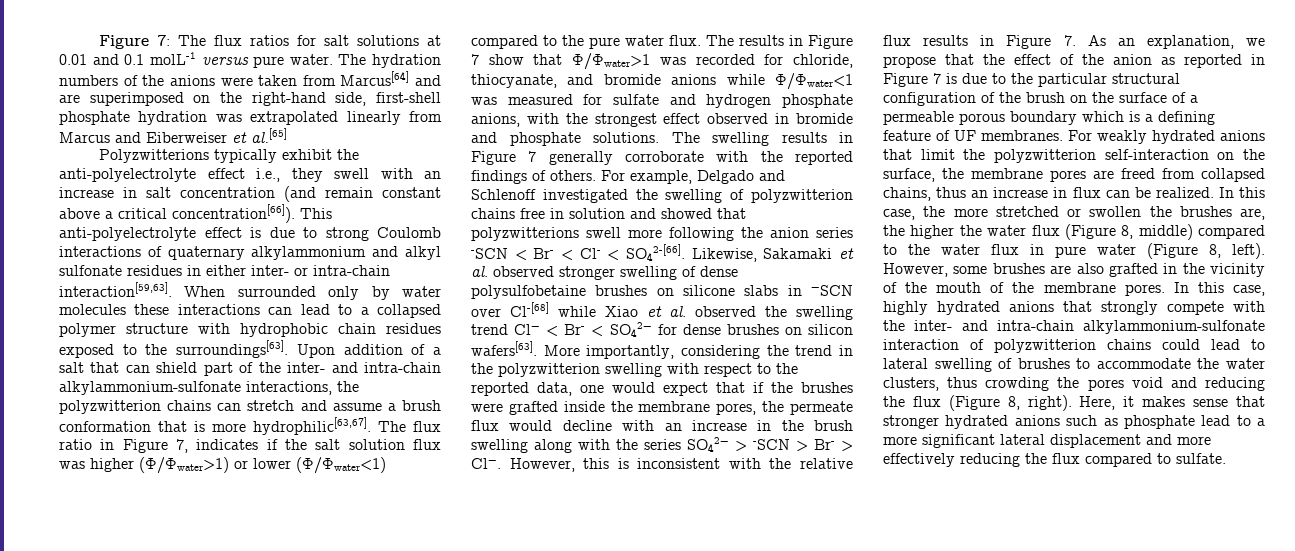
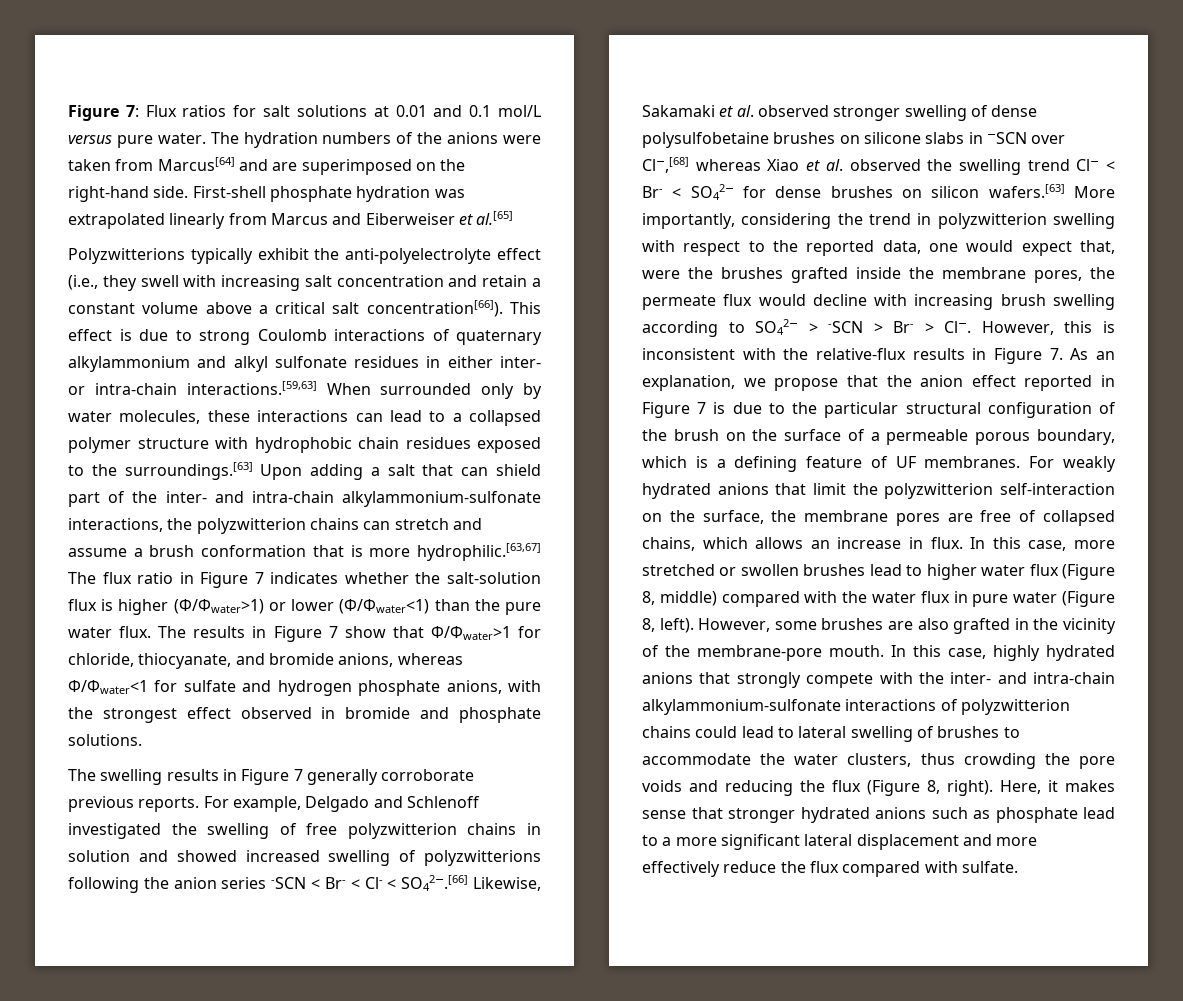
[177,35,242,46] The flux -> [145,105,177,117] Flux
[149,52,196,65] molL-1 -> [497,105,541,117] mol/L
[335,92,441,106] side, first-shell -> [153,186,266,198] side. First-shell
[256,168,280,182] i.e., -> [68,275,98,290] (i.e.,
[424,171,441,179] [59,186,441,202] an increase in salt concentration (and remain constant -> [221,275,541,291] [68,302,199,314] increasing salt concentration and retain a constant volume
(167, 213) none -> [332,302,360,314] salt
[59,227,196,241] anti-polyelectrolyte -> (541, 308) none
[59,282,172,297] interaction[59,63]. -> [186,381,317,395] interactions.[59,63]
[59,304,126,315] molecules -> [119,410,201,424] molecules,
[176,340,426,358] surroundings[63]. Upon addition of -> [124,462,364,480] surroundings.[63] Upon adding
[253,417,371,435] hydrophilic[63,67]. -> [417,543,541,561] hydrophilic.[63,67]
[176,439,441,453] [59,461,85,469] 7, indicates if the salt solution flux was -> [254,572,541,584] [68,599,114,611] 7 indicates whether the salt-solution flux is
[471,35,557,49] compared to -> [434,599,470,611] than
[659,54,755,65] was recorded -> (511, 633) none
[671,73,853,90] [471,94,573,105] anions while Φ/Φwater<1 was measured -> [338,653,463,667] [68,680,148,694] anions, whereas Φ/Φwater<1
(659, 137) none -> (142, 740) //
[716,151,853,165] [471,170,596,184] with the reported findings of others. -> [68,796,200,812] previous reports.
[751,189,853,203] [471,208,545,219] polyzwitterion chains free -> [306,823,517,839] free polyzwitterion chains
[717,208,746,219] [471,227,662,241] that polyzwitterions swell more -> [245,850,541,866] increased swelling of polyzwitterions
[626,244,685,261] SO42-[66]. -> [401,875,469,891] SO42−.[66]
[509,302,596,317] Cl-[68] while -> [642,157,761,173] Cl−,[68] whereas
[471,341,537,356] wafers[63]. -> [988,184,1065,198] wafers.[63]
[471,363,493,374] the -> (932, 219) none
[716,382,853,393] [471,403,503,412] that if the brushes were -> [1080,240,1115,254] [642,267,783,279] that, were the brushes
[664,420,853,431] [471,439,681,453] an increase in the brush swelling along with the series -> [914,294,1115,310] [642,321,745,337] increasing brush swelling according to
[800,458,853,469] [883,35,911,46] relative flux -> [816,348,906,360] relative-flux
[1014,54,1175,65] effect of the anion as -> [920,375,1016,387] anion effect
[1010,111,1077,125] boundary -> [1037,429,1115,445] boundary,
[1121,168,1265,182] [883,187,1265,201] [883,206,946,220] freed from collapsed chains, thus an increase in flux can be realized. In this case, the -> [980,510,1115,526] [642,537,1067,551] free of collapsed chains, which allows an increase in flux. In this case,
[1149,206,1265,220] [883,225,982,239] the brushes are, the higher the -> [803,564,977,580] brushes lead to higher
[883,244,897,255] to -> [804,591,838,603] with
[936,282,1165,296] mouth of the membrane pores. -> [697,645,884,661] membrane-pore mouth.
[883,339,959,350] interaction -> [845,699,937,711] interactions
[1087,377,1163,391] pores void -> [1079,756,1115,769] [642,780,682,792] pore voids
[960,453,1020,467] reducing -> [723,861,777,873] reduce
[1157,453,1171,464] to -> [924,861,958,873] with

